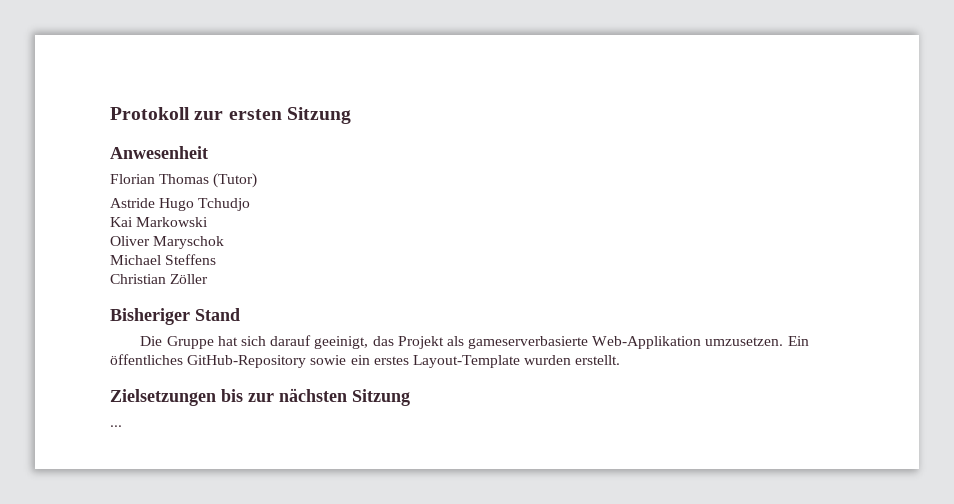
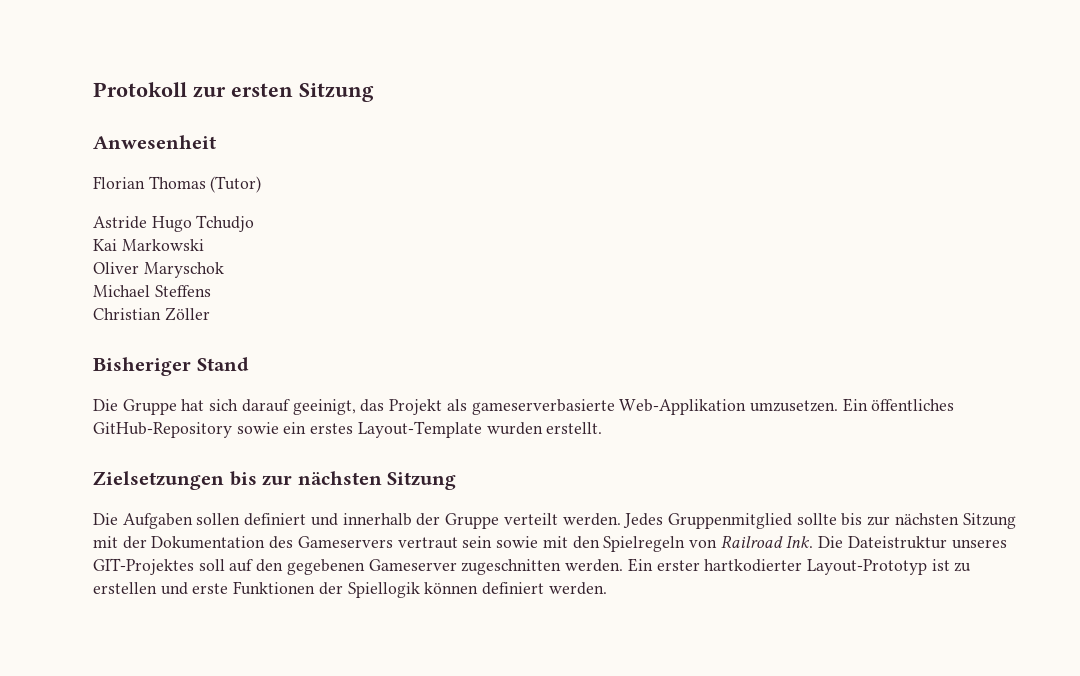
[110,425,122,427] ... -> [93,513,1016,529] [93,535,1007,552] [93,558,972,575] [93,581,607,598] Die Aufgaben sollen definiert und innerhalb der Gruppe verteilt werden. Jedes Gruppenmitglied sollte bis zur nächsten Sitzung mit der Dokumentation des Gameservers vertraut sein sowie mit den Spielregeln von Railroad Ink. Die Dateistruktur unseres GIT-Projektes soll auf den gegebenen Gameserver zugeschnitten werden. Ein erster hartkodierter Layout-Prototyp ist zu erstellen und erste Funktionen der Spiellogik können definiert werden.

